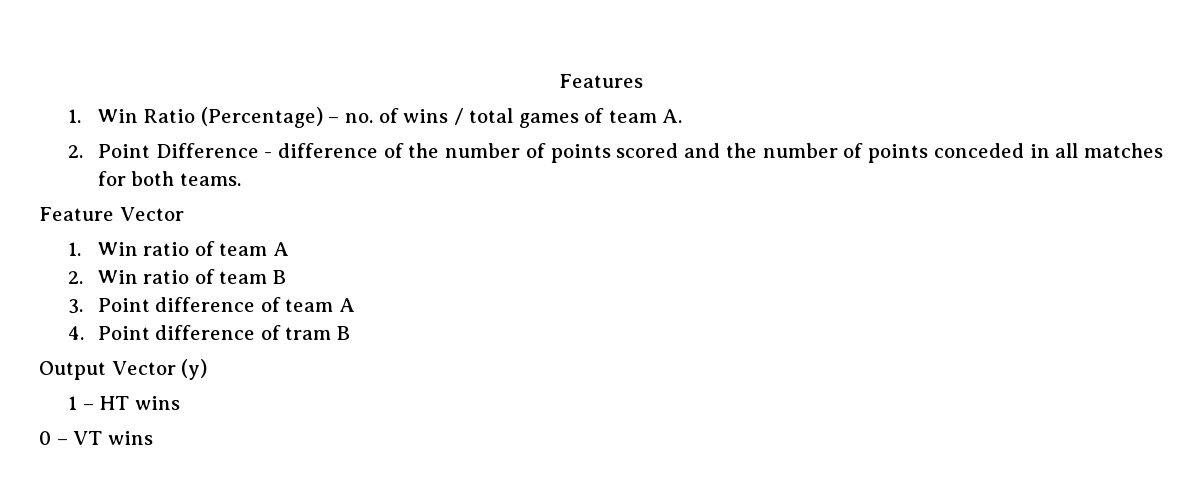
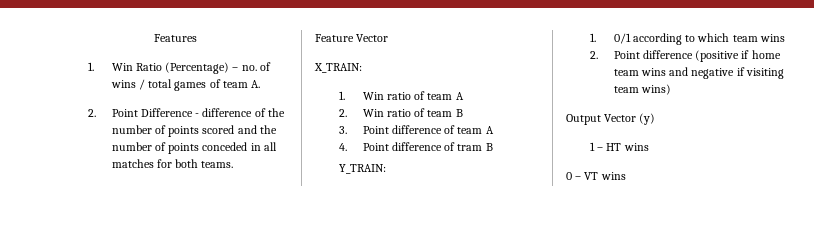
(184, 214) none -> [314,63,362,73] // X_TRAIN:
(350, 333) none -> [338,164,386,174] [589,33,785,45] [589,50,781,62] [613,67,784,79] [613,84,671,95] // Y_TRAIN: // 1. 0/1 according to which team wins // 2. Point difference (positive if home team wins and negative if visiting team wins)

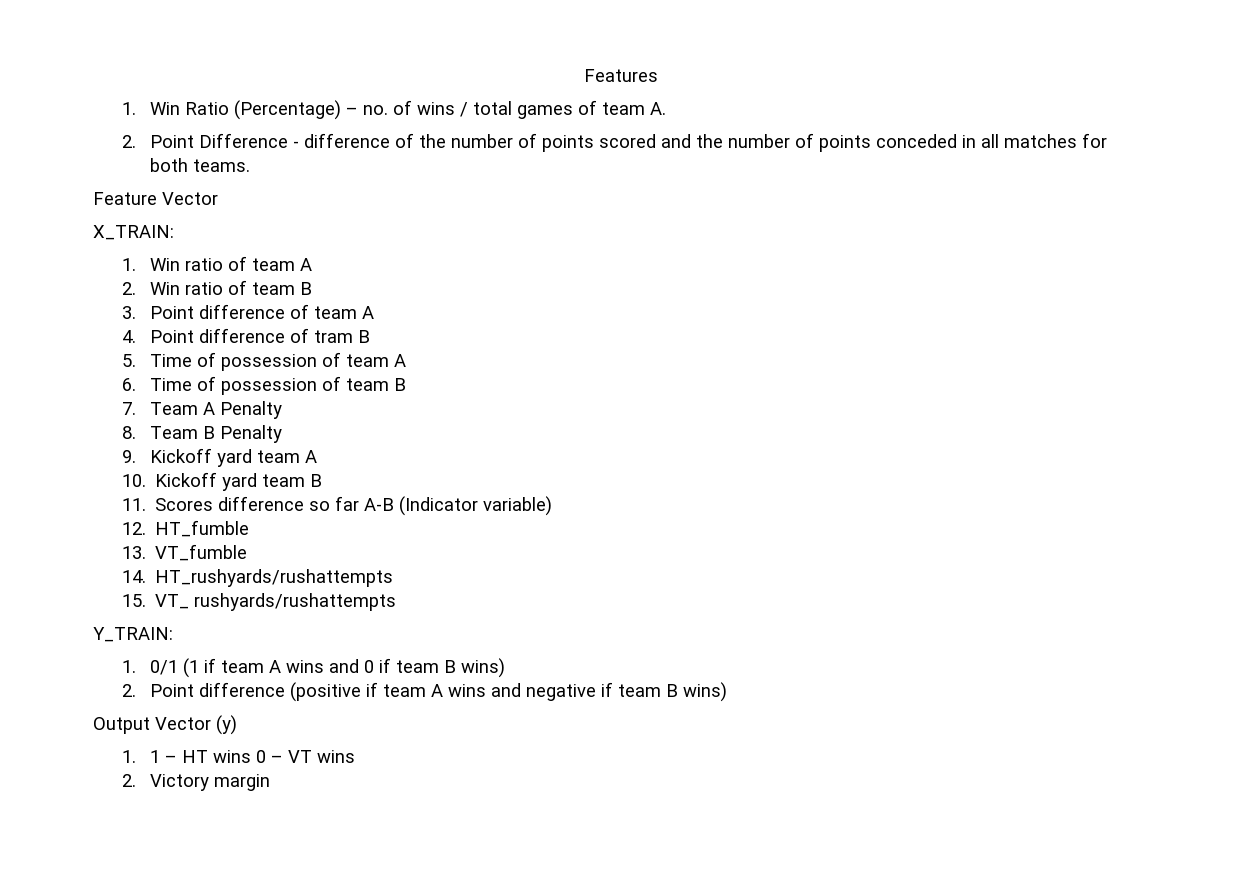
[338,164,386,174] [589,33,785,45] Y_TRAIN: // 1. 0/1 according to which team wins -> [121,352,407,371] [121,376,407,395] [121,401,283,419] [121,425,283,443] [121,448,318,467] [121,472,322,491] [121,496,552,516] [121,520,249,537] [121,544,247,561] [121,569,393,587] [121,593,396,611] [93,627,173,642] [121,658,506,678] 5. Time of possession of team A // 6. Time of possession of team B // 7. Team A Penalty // 8. Team B Penalty // 9. Kickoff yard team A // 10. Kickoff yard team B // 11. Scores difference so far A-B (Indicator variable) // 12. HT_fumble // 13. VT_fumble // 14. HT_rushyards/rushattempts // 15. VT_ rushyards/rushattempts // Y_TRAIN: // 1. 0/1 (1 if team A wins and 0 if team B wins)
[751,50,781,59] [613,69,639,76] home team -> [383,684,444,697] team A
[745,68,784,79] [613,86,639,93] visiting team -> [618,684,679,697] team B
(656, 119) none -> [121,750,136,763] 1.
(649, 147) // -> (252, 756) none
(626, 176) none -> [121,774,271,791] // 2. Victory margin

